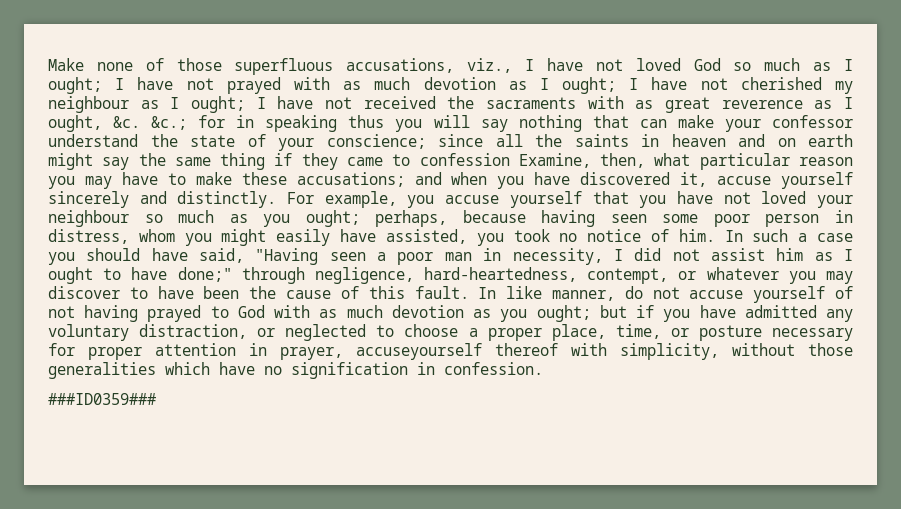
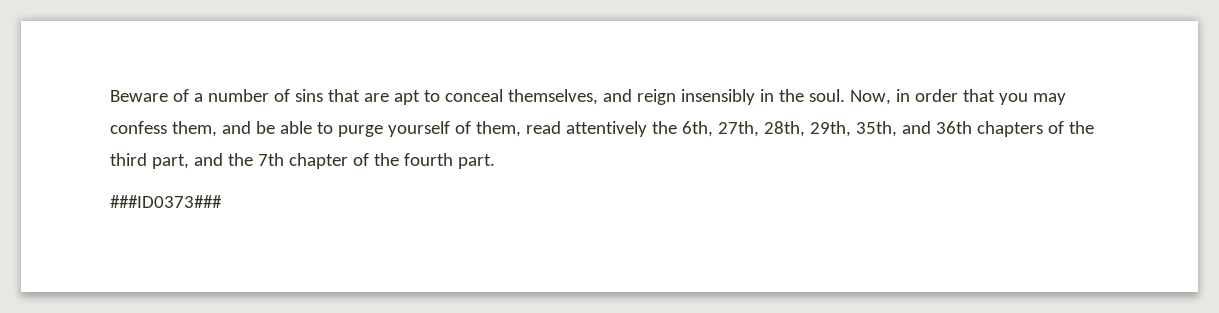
[48,58,854,75] [48,77,853,94] [48,96,853,113] [48,115,854,132] [48,134,853,151] [48,153,854,170] [48,172,854,189] [48,191,854,208] [48,210,854,227] [48,229,853,246] [48,248,854,265] [48,267,853,284] [48,286,853,303] [48,305,854,322] [48,324,853,341] [48,343,853,360] [48,362,543,379] [48,393,156,405] Make none of those superfluous accusations, viz., I have not loved God so much as I ought; I have not prayed with as much devotion as I ought; I have not cherished my neighbour as I ought; I have not received the sacraments with as great reverence as I ought, &c. &c.; for in speaking thus you will say nothing that can make your confessor understand the state of your conscience; since all the saints in heaven and on earth might say the same thing if they came to confession Examine, then, what particular reason you may have to make these accusations; and when you have discovered it, accuse yourself sincerely and distinctly. For example, you accuse yourself that you have not loved your neighbour so much as you ought; perhaps, because having seen some poor person in distress, whom you might easily have assisted, you took no notice of him. In such a case you should have said, "Having seen a poor man in necessity, I did not assist him as I ought to have done;" through negligence, hard-heartedness, contempt, or whatever you may discover to have been the cause of this fault. In like manner, do not accuse yourself of not having prayed to God with as much devotion as you ought; but if you have admitted any voluntary distraction, or neglected to choose a proper place, time, or posture necessary for proper attention in prayer, accuseyourself thereof with simplicity, without those generalities which have no signification in confession. // ###ID0359### -> [110,89,1066,105] [110,121,1094,137] [110,153,495,169] [110,195,222,208] Beware of a number of sins that are apt to conceal themselves, and reign insensibly in the soul. Now, in order that you may confess them, and be able to purge yourself of them, read attentively the 6th, 27th, 28th, 29th, 35th, and 36th chapters of the third part, and the 7th chapter of the fourth part. // ###ID0373###

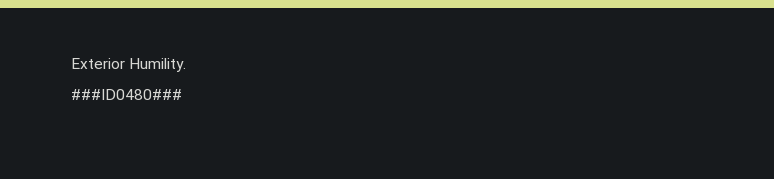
[110,89,1066,105] [110,121,1094,137] [110,153,495,169] [110,195,222,208] Beware of a number of sins that are apt to conceal themselves, and reign insensibly in the soul. Now, in order that you may confess them, and be able to purge yourself of them, read attentively the 6th, 27th, 28th, 29th, 35th, and 36th chapters of the third part, and the 7th chapter of the fourth part. // ###ID0373### -> [71,58,187,72] [71,89,182,100] Exterior Humility. // ###ID0480###

